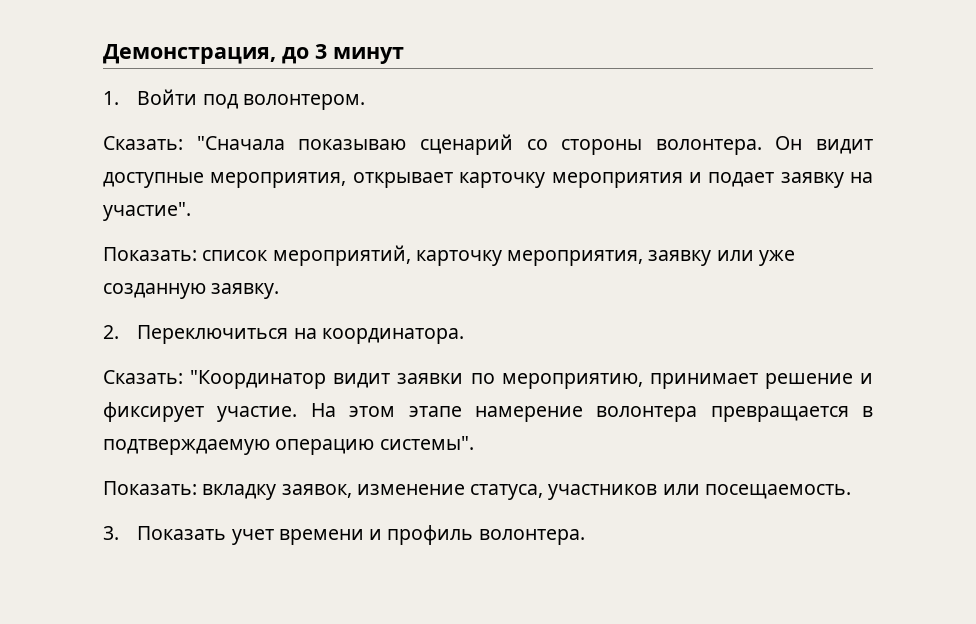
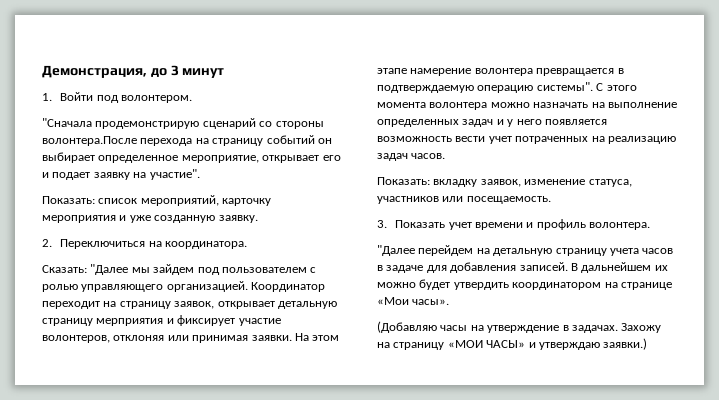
[103,134,873,155] [103,172,683,188] Сказать: "Сначала показываю сценарий со стороны волонтера. Он видит доступные мероприятия, открывает карточку мероприятия -> [42,118,324,129] [42,135,332,146] [42,152,341,163] "Сначала продемонстрирую сценарий со стороны волонтера.После перехода на страницу событий он выбирает определенное мероприятие, открывает его
[507,250,754,266] мероприятия, заявку или -> [42,215,127,223] мероприятия и
[190,370,873,389] [103,402,298,422] "Координатор видит заявки по мероприятию, принимает решение и фиксирует участие. -> [90,264,317,275] [42,281,326,292] [42,301,337,309] [42,315,281,326] [42,335,292,343] "Далее мы зайдем под пользователем с ролью управляющего организацией. Координатор переходит на страницу заявок, открывает детальную страницу мерприятия и фиксирует участие волонтеров, отклоняя или принимая заявки.
(474, 443) none -> [596,83,637,91] [377,102,677,110] [377,119,607,127] [377,136,676,144] [377,153,446,161] С этого момента волонтера можно назначать на выполнение определенных задач и у него появляется возможность вести учет потраченных на реализацию задач часов.
(585, 537) none -> [377,245,674,256] [377,262,668,273] [377,279,672,290] [377,297,450,305] [377,321,662,333] [377,338,648,350] // "Далее перейдем на детальную страницу учета часов в задаче для добавления записей. В дальнейшем их можно будет утвердить координатором на странице «Мои часы». // (Добавляю часы на утверждение в задачах. Захожу на страницу «МОИ ЧАСЫ» и утверждаю заявки.)

